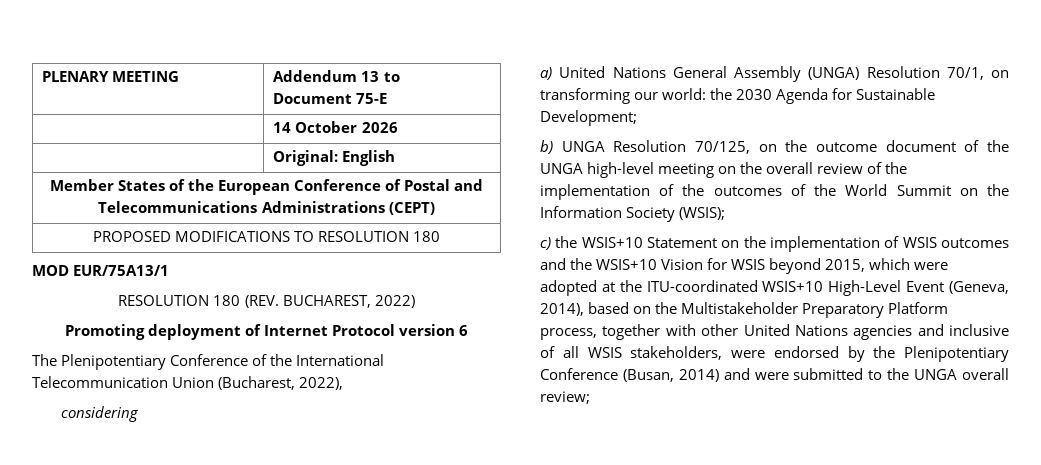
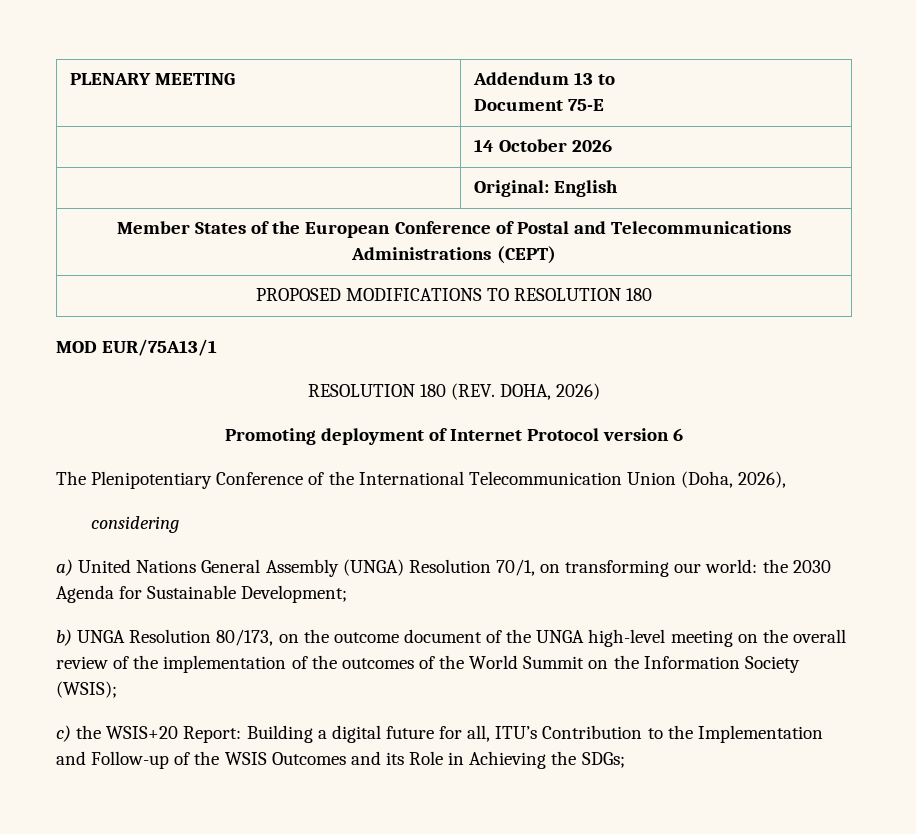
[282,295,415,308] BUCHAREST, 2022) -> [500,383,601,400] DOHA, 2026)
[218,376,344,390] (Bucharest, 2022), -> [681,471,787,488] (Doha, 2026),
[695,141,750,154] 70/125, -> [216,629,274,646] 80/173,
[581,236,1009,252] [540,258,949,274] [540,280,1010,296] [540,302,949,318] [540,324,1009,340] [540,346,1009,362] [540,368,1010,382] [540,391,590,404] WSIS+10 Statement on the implementation of WSIS outcomes and the WSIS+10 Vision for WSIS beyond 2015, which were adopted at the ITU-coordinated WSIS+10 High-Level Event (Geneva, 2014), based on the Multistakeholder Preparatory Platform process, together with other United Nations agencies and inclusive of all WSIS stakeholders, were endorsed by the Plenipotentiary Conference (Busan, 2014) and were submitted to the UNGA overall review; -> [106,725,823,743] [56,751,625,769] WSIS+20 Report: Building a digital future for all, ITU’s Contribution to the Implementation and Follow-up of the WSIS Outcomes and its Role in Achieving the SDGs;

